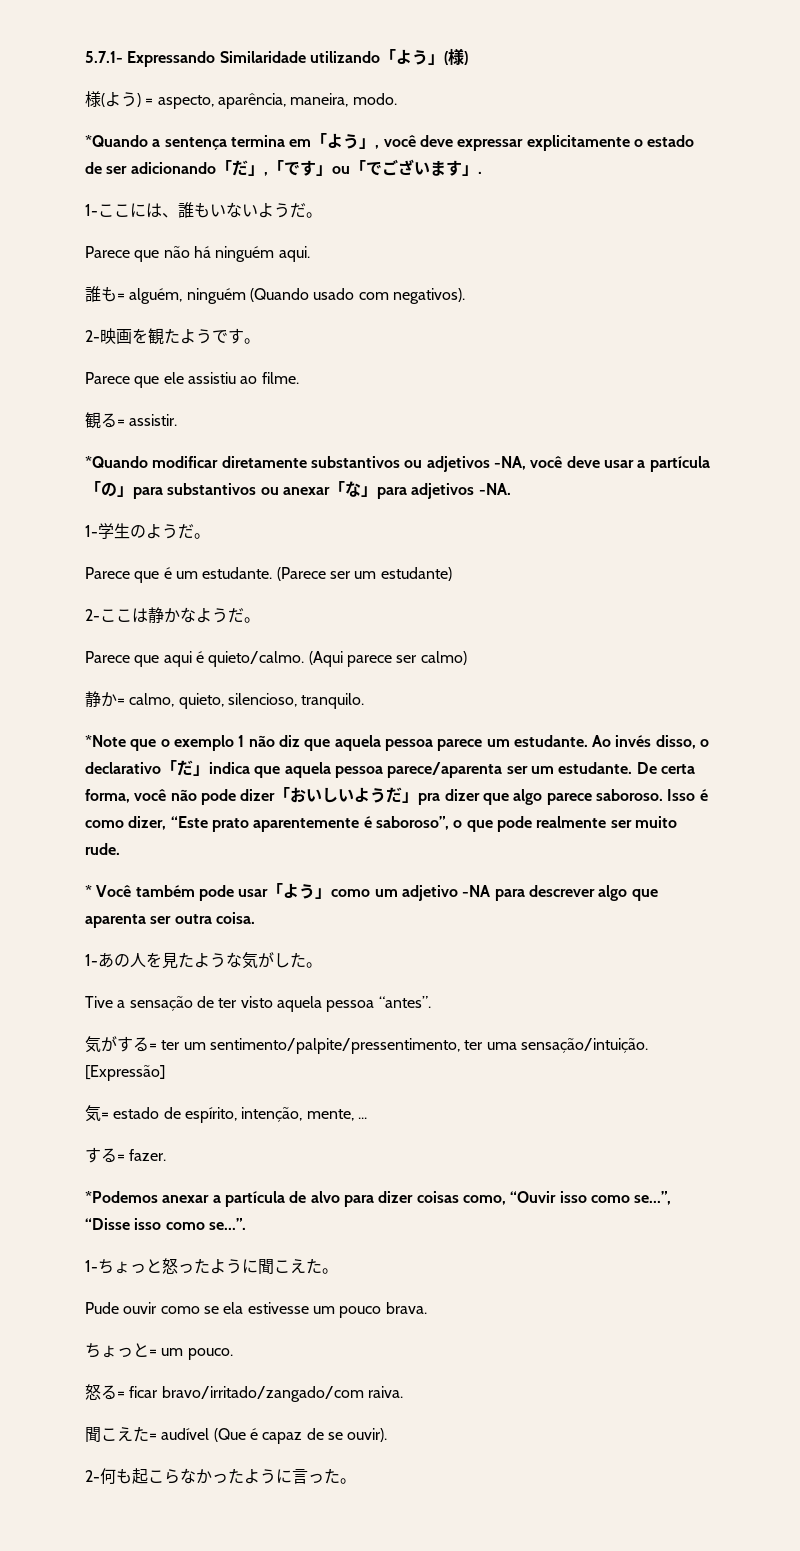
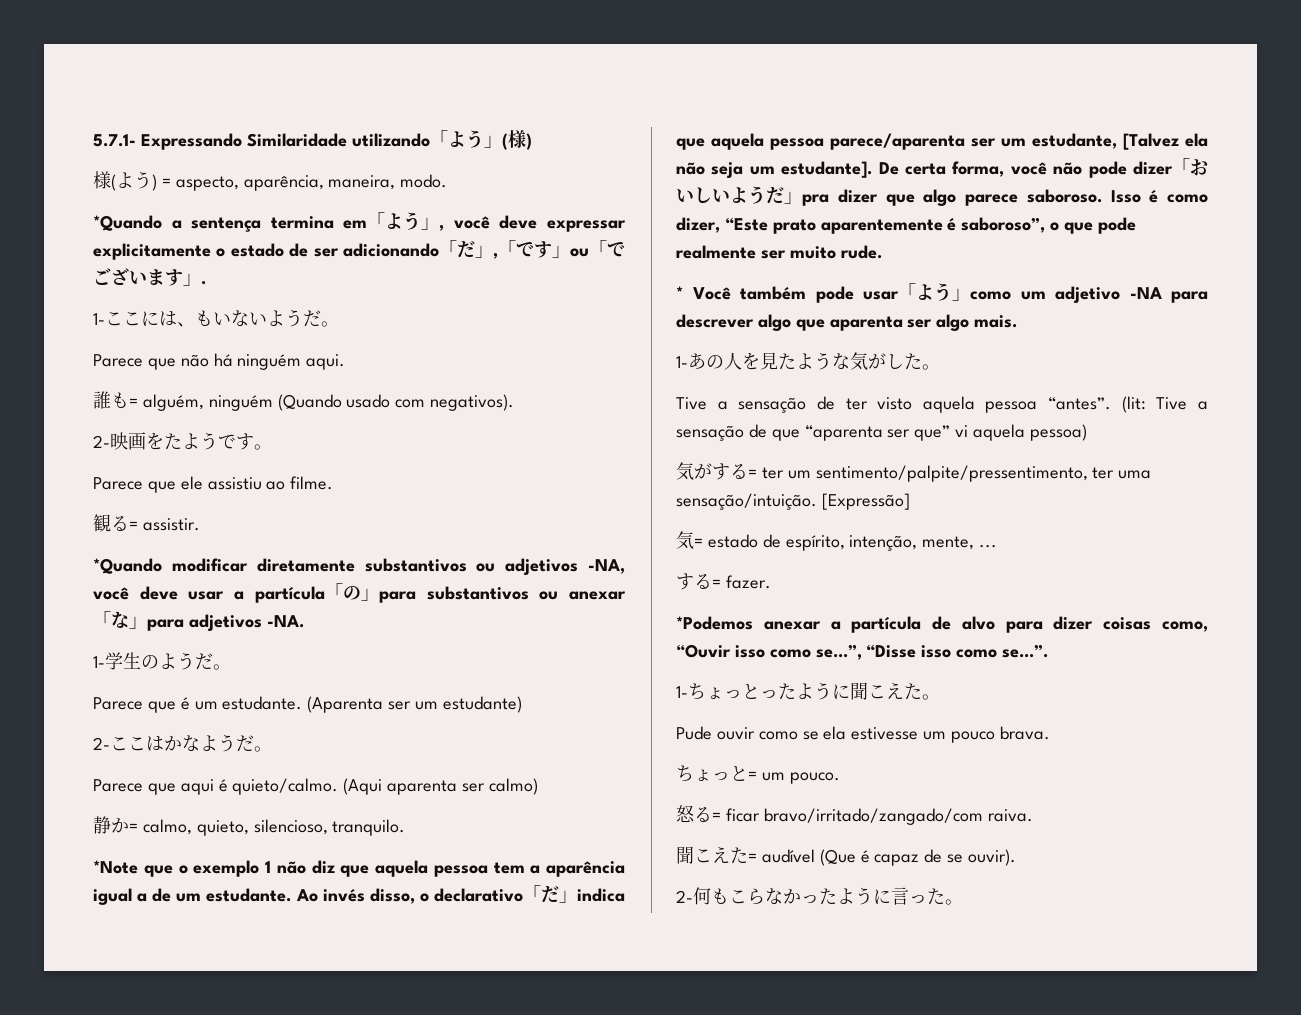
[178,202,194,218] 誰 -> (195, 324) none
[148,328,164,344] 観 -> (164, 441) none
[276,567,326,581] (Parece -> [307,696,384,713] (Aparenta
[148,607,164,623] 静 -> (164, 743) none
[346,655,392,667] parece -> [387,780,458,795] aparenta
[437,739,483,751] parece -> [493,861,625,877] [93,888,172,905] tem a aparência igual a de
[558,762,633,774] estudante. -> [1032,133,1208,150] [676,161,873,178] estudante, [Talvez ela não seja um estudante].
[174,912,255,924] outra coisa. -> [936,314,1018,331] algo mais.
(431, 1002) none -> [1121,396,1208,413] [676,424,1087,441] (lit: Tive a sensação de que “aparenta ser que” vi aquela pessoa)
[162,1258,178,1274] 怒 -> (760, 691) none
[132,1468,148,1484] 起 -> (729, 896) none

